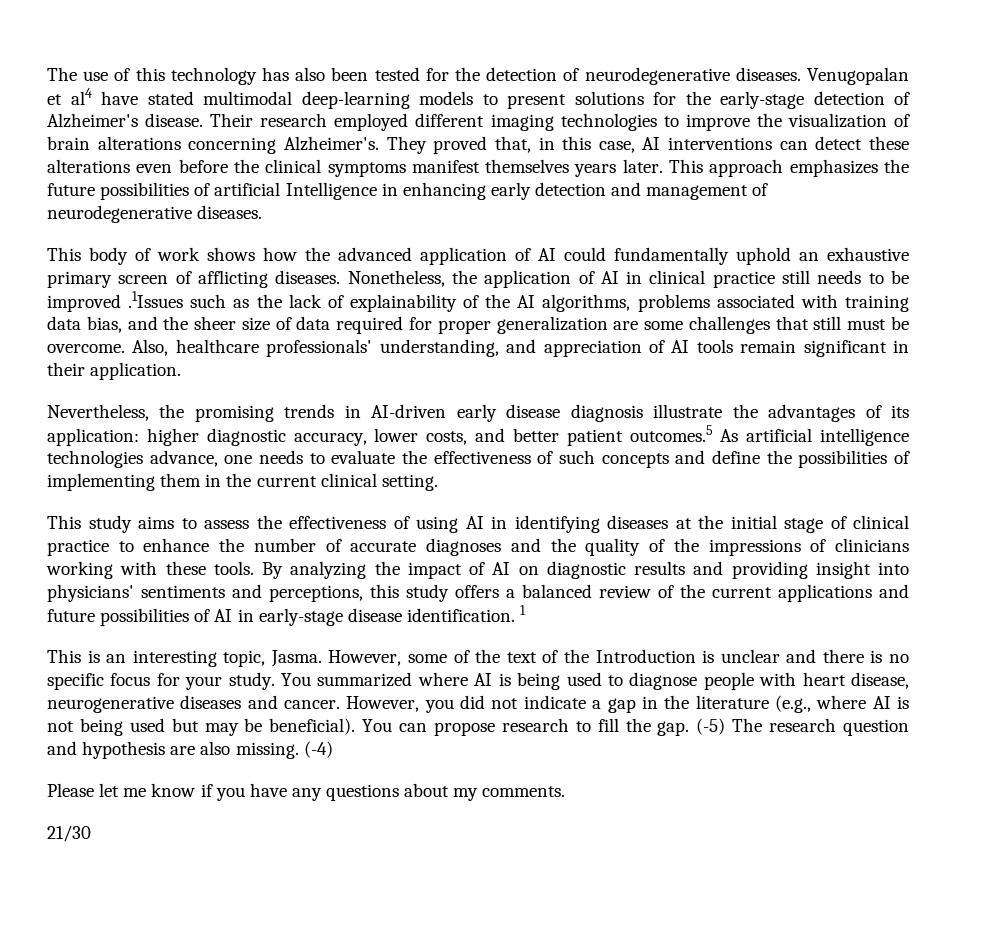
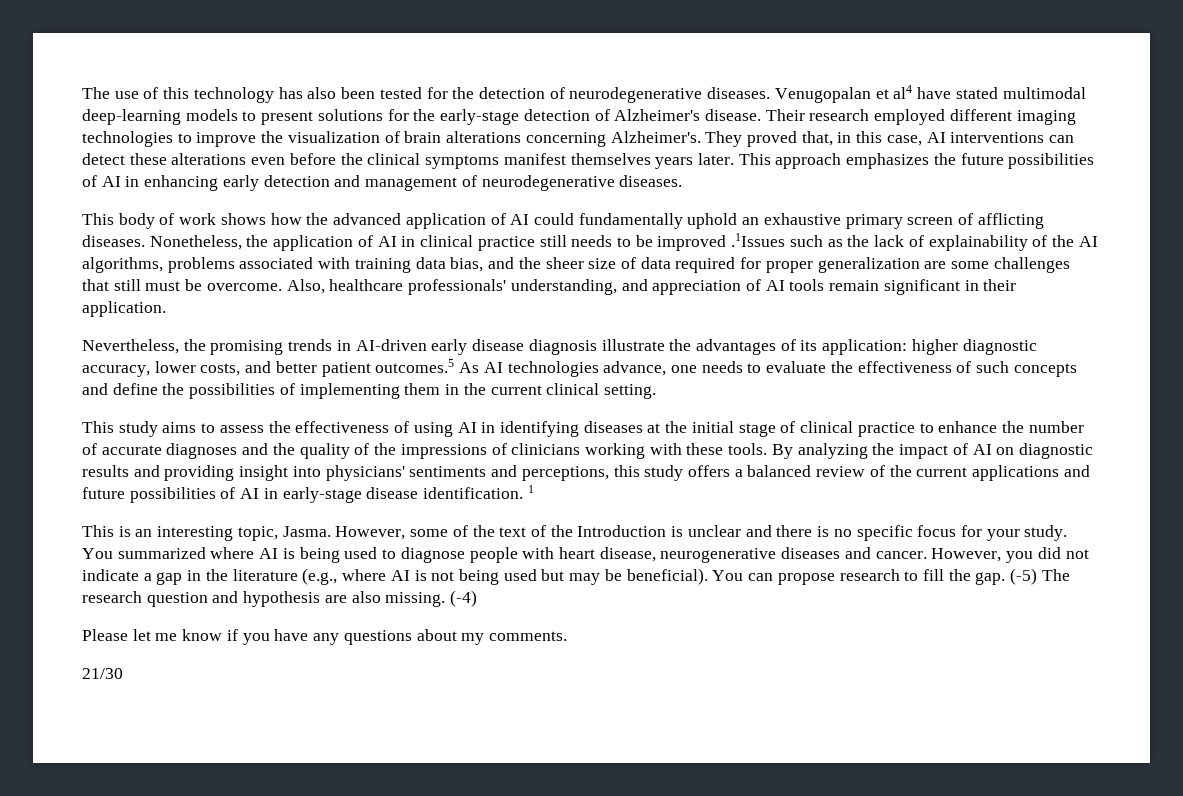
[214,182,377,200] artificial Intelligence -> [101,176,121,187] AI
[746,428,910,446] artificial intelligence -> [483,362,503,373] AI

